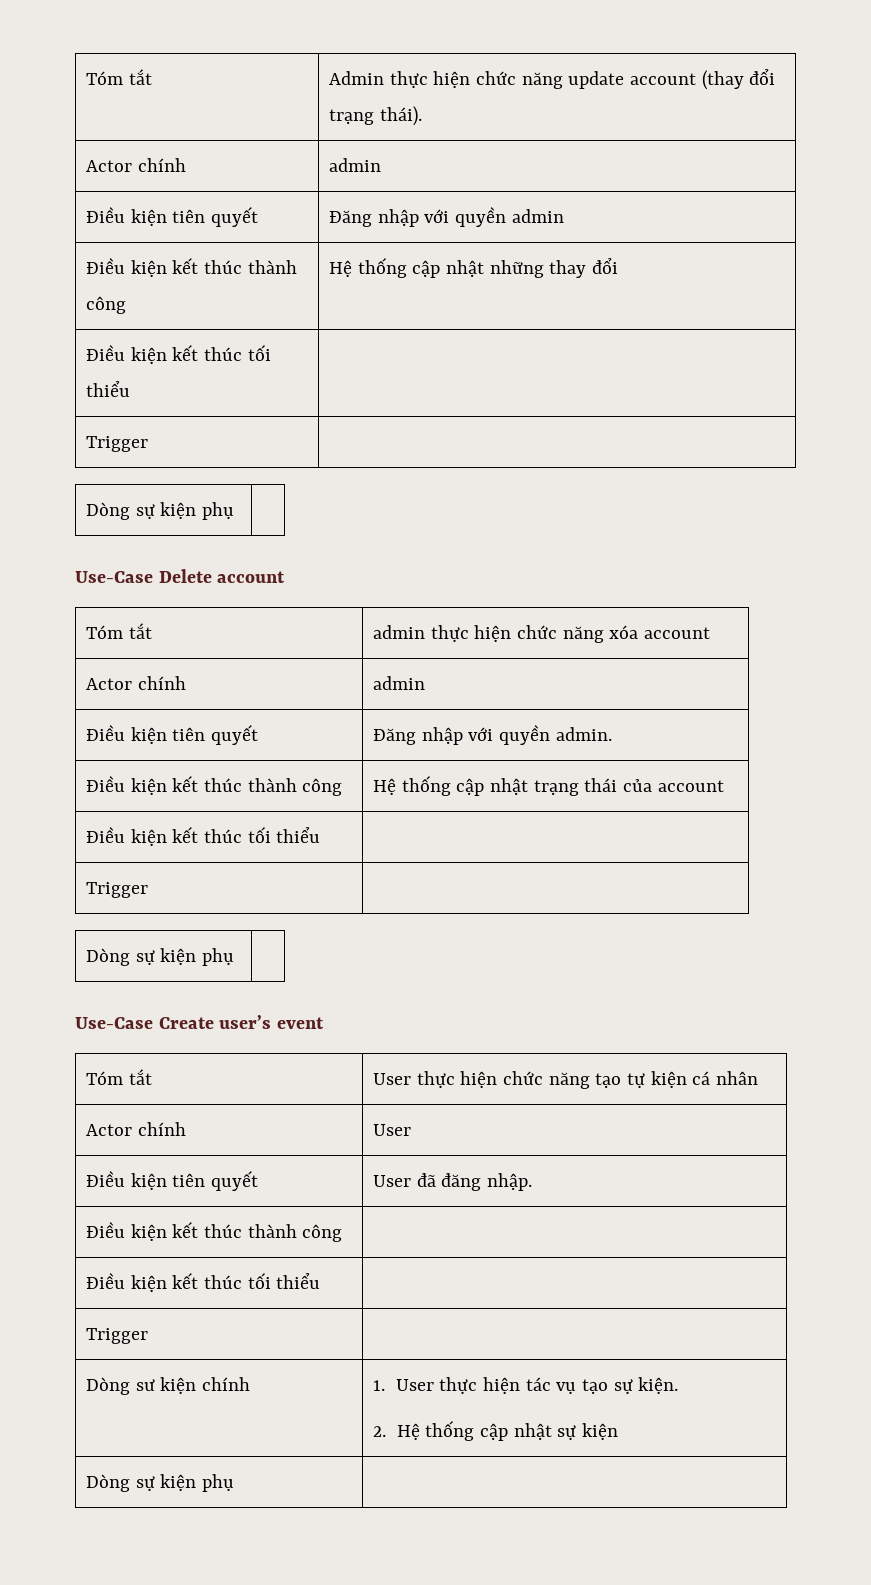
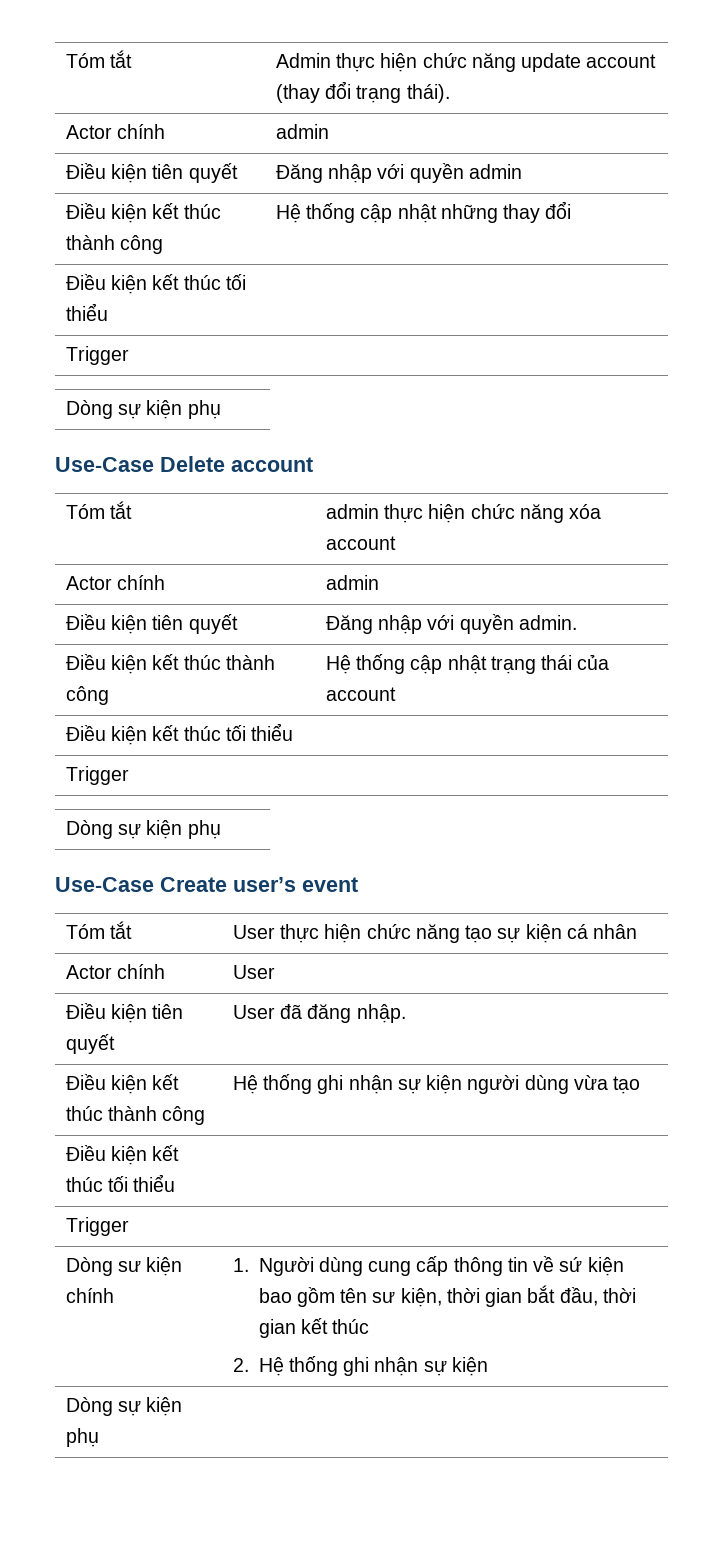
[627,1073,646,1088] tự -> [497,928,521,943] sự
(343, 1233) none -> [232,1074,641,1094] Hệ thống ghi nhận sự kiện người dùng vừa tạo
[395,1377,679,1394] User thực hiện tác vụ tạo sự kiện. -> [258,1256,624,1276] [258,1285,636,1307] [258,1318,370,1338] Người dùng cung cấp thông tin về sứ kiện bao gồm tên sư kiện, thời gian bắt đầu, thời gian kết thúc
[479,1423,552,1441] cập nhật -> [343,1357,419,1376] ghi nhận

